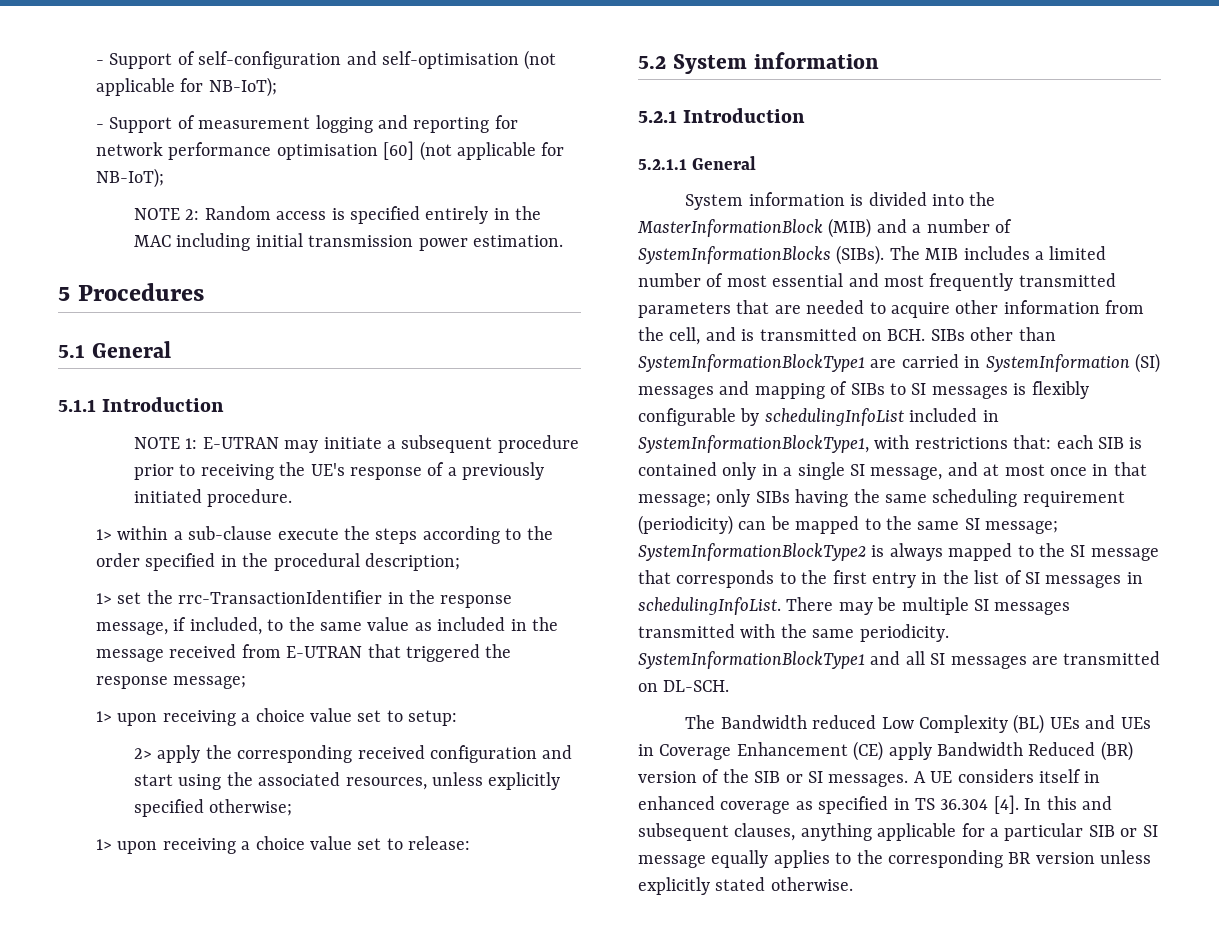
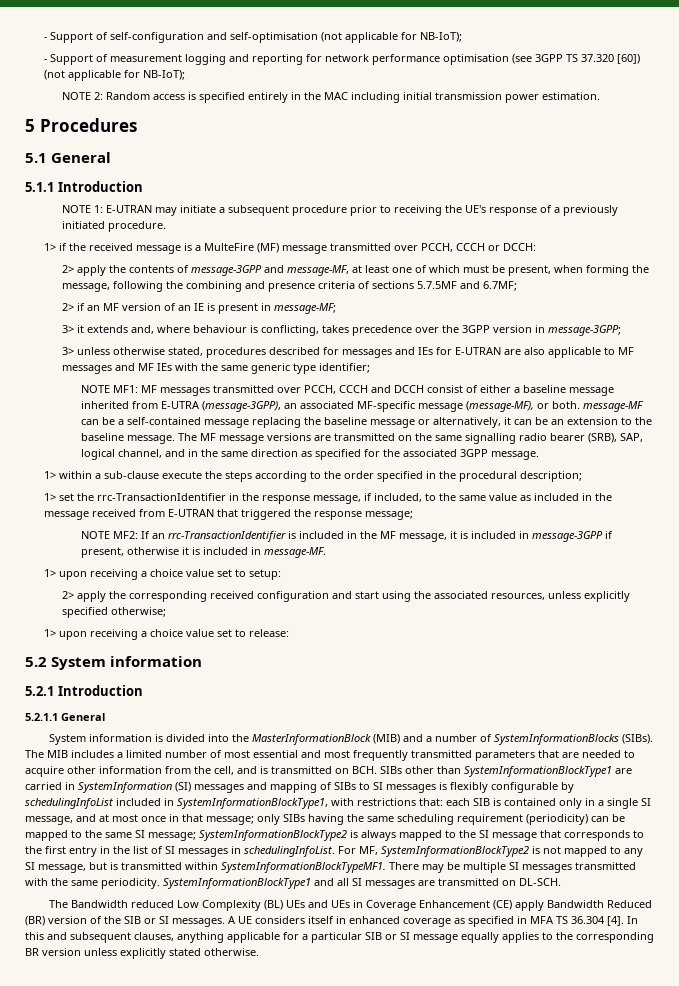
[383,141,415,160] [60] -> [511,54,640,64] (see 3GPP TS 37.320 [60])
(293, 498) none -> [43,243,536,254] [62,265,650,276] [62,281,518,292] [62,303,337,314] [62,325,622,336] [62,347,635,358] [62,363,371,374] [80,385,614,396] [80,401,644,412] [80,417,652,428] [80,433,643,444] [80,449,539,460] // 1> if the received message is a MulteFire (MF) message transmitted over PCCH, CCCH or DCCH: // 2> apply the contents of message-3GPP and message-MF, at least one of which must be present, when forming the message, following the combining and presence criteria of sections 5.7.5MF and 6.7MF; // 2> if an MF version of an IE is present in message-MF; // 3> it extends and, where behaviour is conflicting, takes precedence over the 3GPP version in message-3GPP; // 3> unless otherwise stated, procedures described for messages and IEs for E-UTRAN are also applicable to MF messages and MF IEs with the same generic type identifier; // NOTE MF1: MF messages transmitted over PCCH, CCCH and DCCH consist of either a baseline message inherited from E-UTRA (message-3GPP), an associated MF-specific message (message-MF), or both. message-MF can be a self-contained message replacing the baseline message or alternatively, it can be an extension to the baseline message. The MF message versions are transmitted on the same signalling radio bearer (SRB), SAP, logical channel, and in the same direction as specified for the associated 3GPP message.
(247, 682) none -> [80,531,613,542] [80,547,326,558] // NOTE MF2: If an rrc-TransactionIdentifier is included in the MF message, it is included in message-3GPP if present, otherwise it is included in message-MF.
(781, 606) none -> [338,846,643,857] [25,862,386,873] For MF, SystemInformationBlockType2 is not mapped to any SI message, but is transmitted within SystemInformationBlockTypeMF1.
(910, 804) none -> [530,916,554,924] MFA

